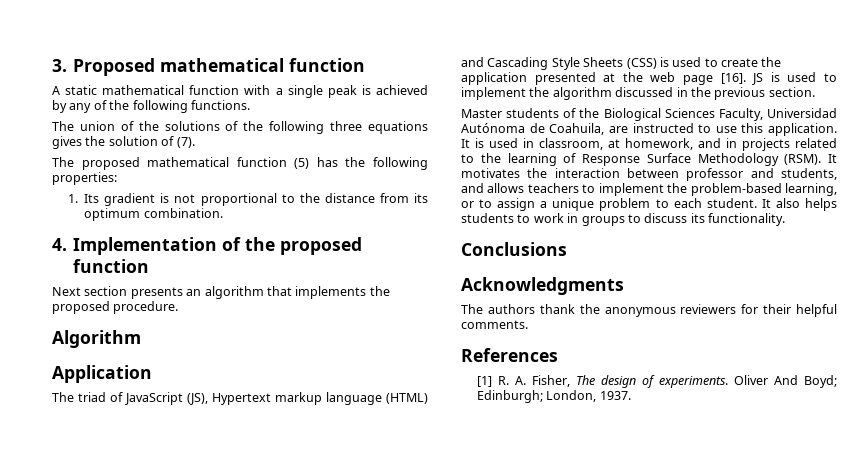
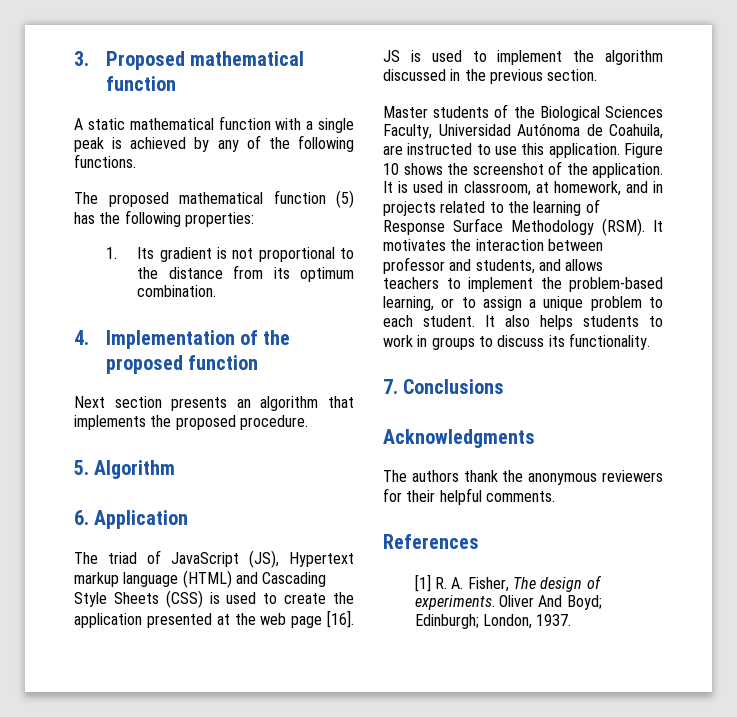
[52,121,428,134] [52,136,195,149] // The union of the solutions of the following three equations gives the solution of (7). -> (136, 161) none
(179, 307) none -> [74,460,89,475] 5.
(141, 339) none -> [74,510,89,525] 6.
(837, 129) none -> [624,143,663,158] [383,161,663,178] Figure 10 shows the screenshot of the application.
(785, 219) none -> [383,379,398,394] 7.

